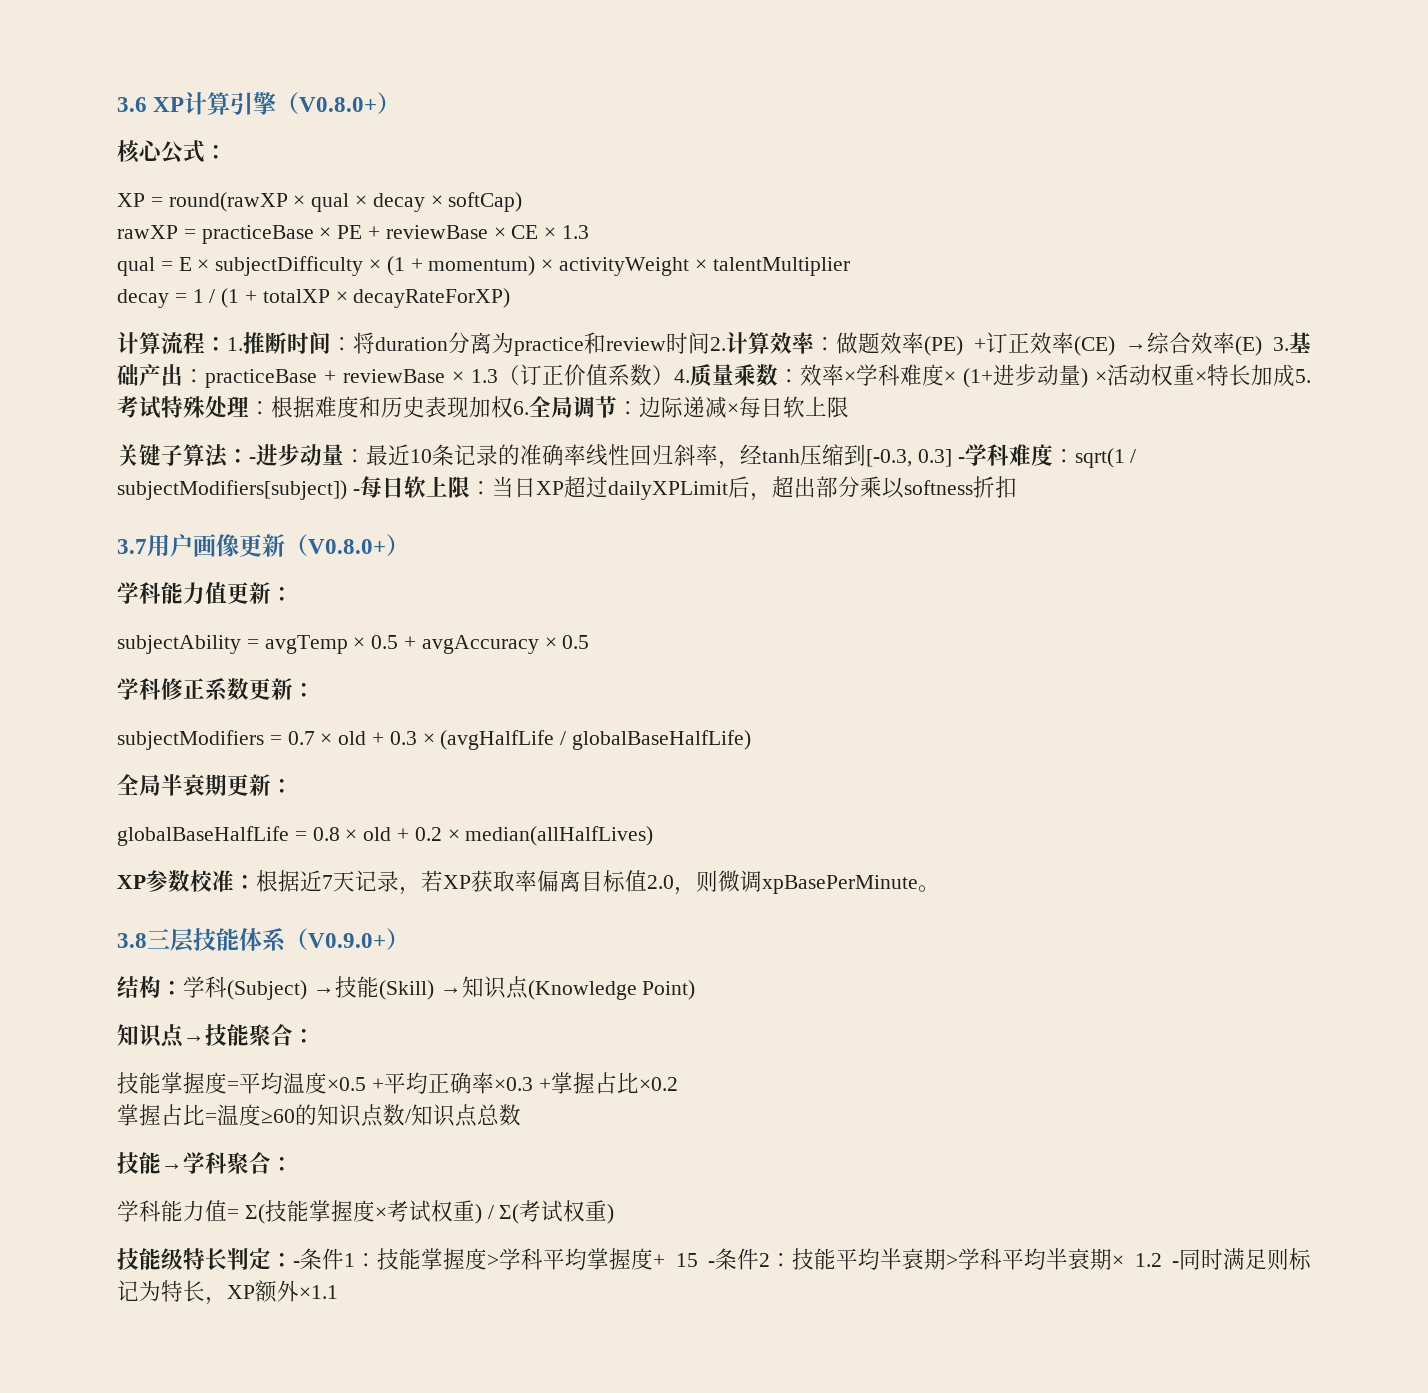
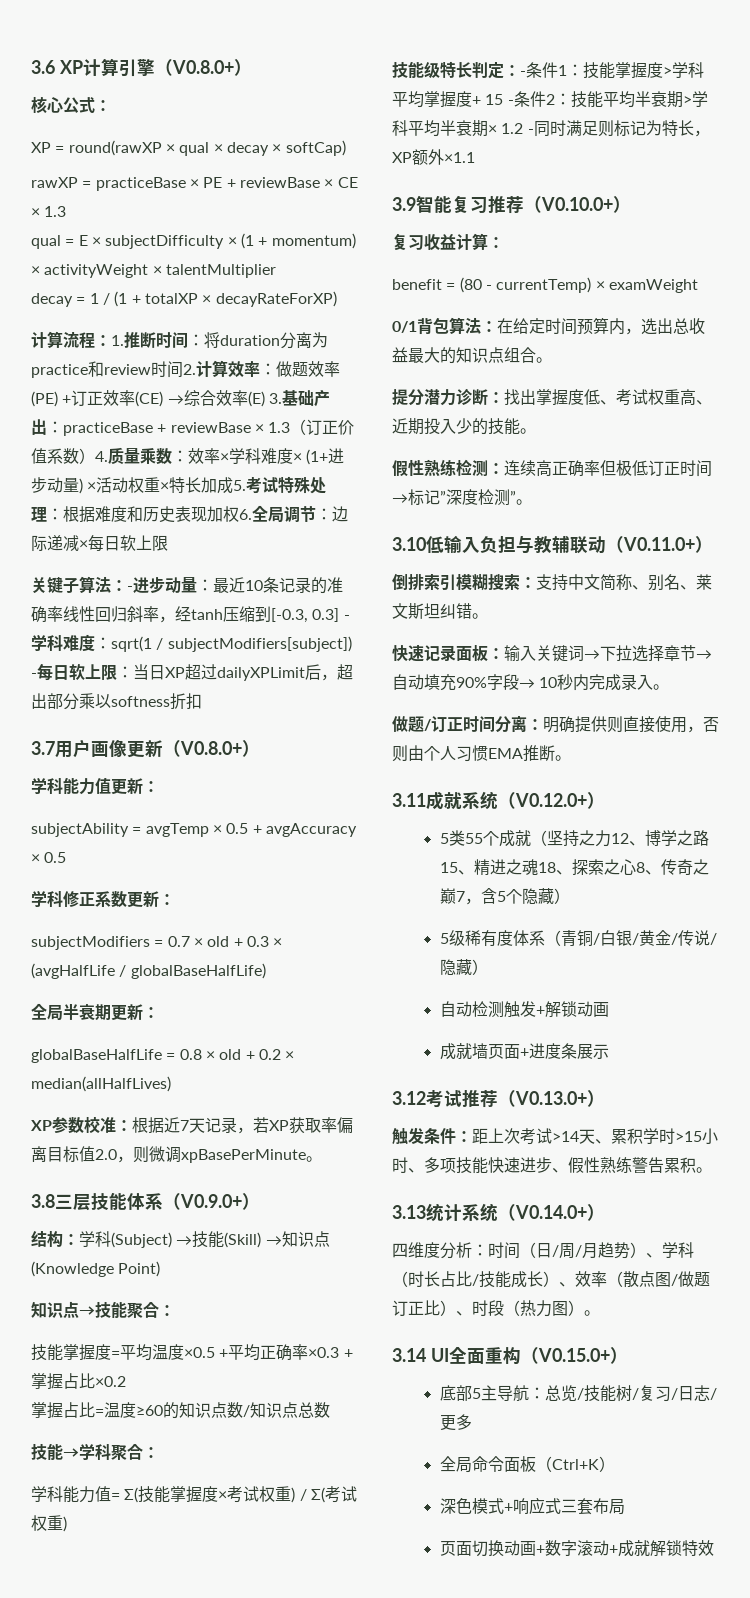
(338, 1292) none -> [392,195,631,214] [392,233,504,251] [392,277,698,293] [392,317,705,335] [392,347,552,364] [392,388,712,406] [392,418,536,435] [392,459,712,477] [392,489,532,506] [392,535,713,554] [392,573,712,591] [392,603,488,619] [392,645,712,662] [392,674,670,691] [392,716,719,733] [392,745,571,762] [392,791,605,810] [439,830,709,847] [439,859,709,876] [439,888,570,905] [439,930,717,947] [439,959,488,976] [439,1001,609,1018] [439,1043,609,1060] [392,1089,605,1108] [392,1127,718,1145] [392,1157,712,1174] [392,1203,605,1222] [392,1242,694,1259] [392,1271,710,1288] [392,1300,600,1317] [392,1346,628,1365] [439,1385,717,1402] [439,1414,472,1431] [439,1456,615,1473] [439,1497,625,1515] [439,1540,714,1557] // 3.9智能复习推荐（V0.10.0+） // 复习收益计算： // benefit = (80 - currentTemp) × examWeight // 0/1背包算法：在给定时间预算内，选出总收益最大的知识点组合。 // 提分潜力诊断：找出掌握度低、考试权重高、近期投入少的技能。 // 假性熟练检测：连续高正确率但极低订正时间→标记”深度检测”。 // 3.10低输入负担与教辅联动（V0.11.0+） // 倒排索引模糊搜索：支持中文简称、别名、莱文斯坦纠错。 // 快速记录面板：输入关键词→下拉选择章节→自动填充90%字段→ 10秒内完成录入。 // 做题/订正时间分离：明确提供则直接使用，否则由个人习惯EMA推断。 // 3.11成就系统（V0.12.0+） // 5类55个成就（坚持之力12、博学之路15、精进之魂18、探索之心8、传奇之巅7，含5个隐藏） // 5级稀有度体系（青铜/白银/黄金/传说/隐藏） // 自动检测触发+解锁动画 // 成就墙页面+进度条展示 // 3.12考试推荐（V0.13.0+） // 触发条件：距上次考试>14天、累积学时>15小时、多项技能快速进步、假性熟练警告累积。 // 3.13统计系统（V0.14.0+） // 四维度分析：时间（日/周/月趋势）、学科（时长占比/技能成长）、效率（散点图/做题订正比）、时段（热力图）。 // 3.14 UI全面重构（V0.15.0+） // 底部5主导航：总览/技能树/复习/日志/更多 // 全局命令面板（Ctrl+K） // 深色模式+响应式三套布局 // 页面切换动画+数字滚动+成就解锁特效

